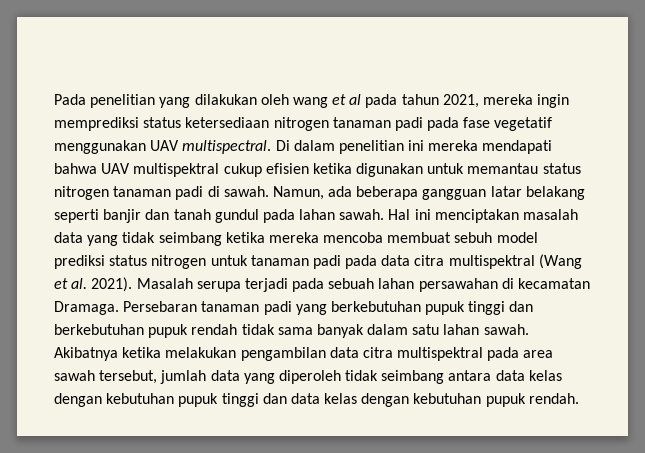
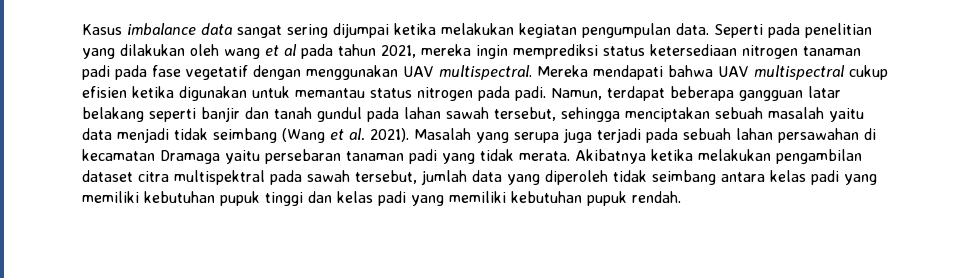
[54,94,86,105] Pada -> [82,23,800,38] Kasus imbalance data sangat sering dijumpai ketika melakukan kegiatan pengumpulan data. Seperti pada
(553, 124) none -> [253,65,301,80] dengan
[275,140,479,154] Di dalam penelitian ini mereka -> [537,65,588,77] Mereka
[133,163,220,177] multispektral -> [754,65,845,80] multispectral
[113,186,353,200] tanaman padi di sawah. Namun, ada -> [478,86,665,101] pada padi. Namun, terdapat
[339,209,579,223] [54,232,538,246] [54,255,535,269] sawah. Hal ini menciptakan masalah data yang tidak seimbang ketika mereka mencoba membuat sebuh model prediksi status nitrogen untuk tanaman padi pada data citra multispektral -> [446,107,864,122] [82,128,277,143] sawah tersebut, sehingga menciptakan sebuah masalah yaitu data menjadi tidak seimbang
[196,281,241,292] serupa -> [476,128,592,143] yang serupa juga
[54,301,534,315] [54,324,529,338] Dramaga. Persebaran tanaman padi yang berkebutuhan pupuk tinggi dan berkebutuhan pupuk rendah tidak sama banyak dalam satu lahan sawah. -> [160,149,570,164] Dramaga yaitu persebaran tanaman padi yang tidak merata.
[329,347,359,358] data -> [82,170,133,182] dataset
[523,350,554,358] area -> (302, 177) none
[495,370,562,381] [54,393,410,407] data kelas dengan kebutuhan pupuk tinggi dan data kelas dengan -> [770,170,877,185] [82,191,506,206] kelas padi yang memiliki kebutuhan pupuk tinggi dan kelas padi yang memiliki

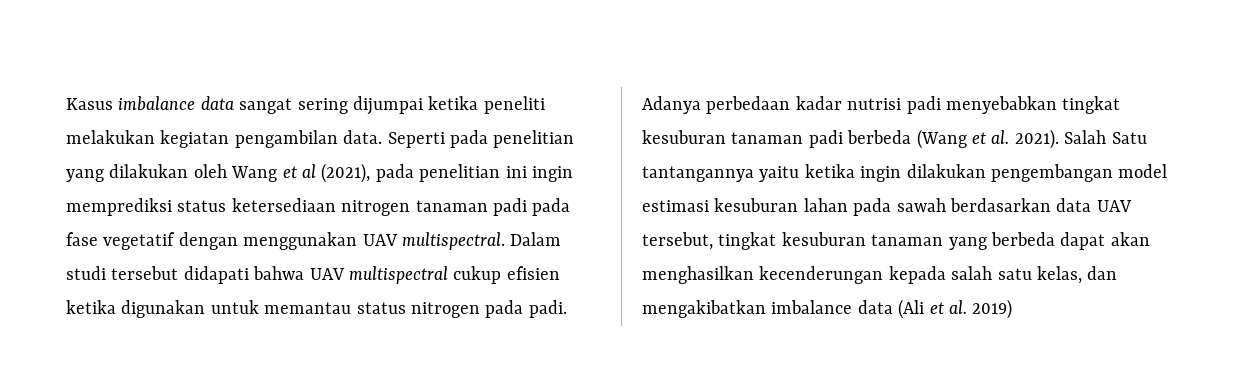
(436, 29) none -> [483,96,545,114] peneliti
[582,23,671,38] pengumpulan -> [234,130,338,148] pengambilan
[224,48,260,59] wang -> [231,166,278,182] Wang
[301,44,471,59] pada tahun 2021, mereka -> [321,163,527,183] (2021), pada penelitian ini
[537,65,663,80] Mereka mendapati -> [510,232,562,246] [66,266,249,284] Dalam studi tersebut didapati
[551,86,841,101] [82,107,864,122] [82,128,876,143] [82,149,862,164] [82,170,877,185] [82,191,681,206] Namun, terdapat beberapa gangguan latar belakang seperti banjir dan tanah gundul pada lahan sawah tersebut, sehingga menciptakan sebuah masalah yaitu data menjadi tidak seimbang (Wang et al. 2021). Masalah yang serupa juga terjadi pada sebuah lahan persawahan di kecamatan Dramaga yaitu persebaran tanaman padi yang tidak merata. Akibatnya ketika melakukan pengambilan dataset citra multispektral pada sawah tersebut, jumlah data yang diperoleh tidak seimbang antara kelas padi yang memiliki kebutuhan pupuk tinggi dan kelas padi yang memiliki kebutuhan pupuk rendah. -> [642,96,1121,114] [642,129,1147,149] [642,164,1168,182] [642,198,1132,216] [642,232,1150,250] [642,266,1118,284] [642,299,1013,319] Adanya perbedaan kadar nutrisi padi menyebabkan tingkat kesuburan tanaman padi berbeda (Wang et al. 2021). Salah Satu tantangannya yaitu ketika ingin dilakukan pengembangan model estimasi kesuburan lahan pada sawah berdasarkan data UAV tersebut, tingkat kesuburan tanaman yang berbeda dapat akan menghasilkan kecenderungan kepada salah satu kelas, dan mengakibatkan imbalance data (Ali et al. 2019)

